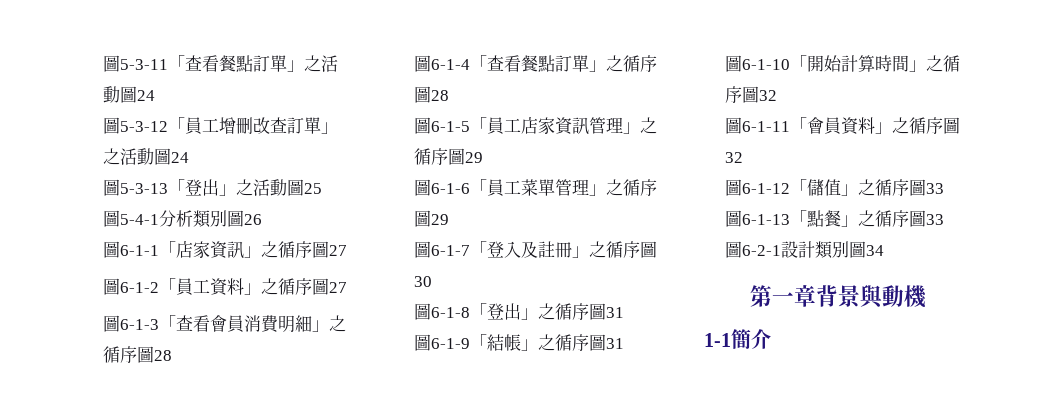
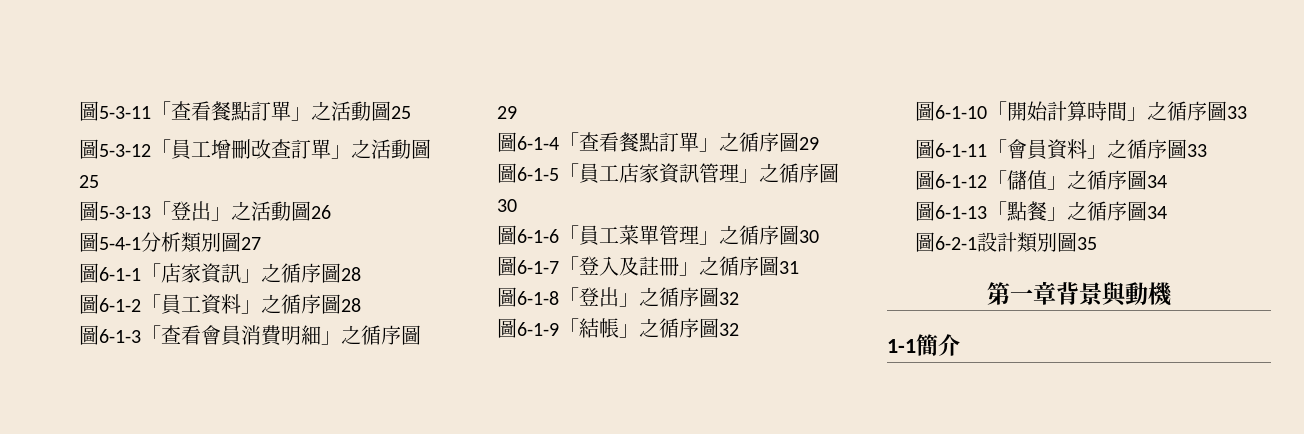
[136,90,155,101] 24 -> [390,106,411,119] 25
[170,152,189,163] 24 -> [78,175,99,188] 25
[303,183,322,194] 25 -> [310,205,331,219] 26
[243,214,262,225] 26 -> [240,237,261,250] 27
[328,245,347,256] 27 -> [340,267,361,281] 28
[328,282,347,293] 27 -> [340,298,361,312] 28
[153,350,172,361] 28 -> [496,106,517,119] 29
[430,90,449,101] 28 -> [798,137,819,150] 29
[464,152,483,163] 29 -> [496,199,517,212] 30
[430,214,449,225] 29 -> [798,230,819,243] 30
[413,276,432,287] 30 -> [778,261,799,274] 31
[605,307,624,318] 31 -> [718,292,739,305] 32
[605,338,624,349] 31 -> [718,323,739,336] 32
[758,90,777,101] 32 -> [1226,106,1247,119] 33
[724,152,743,163] 32 -> [1186,144,1207,157] 33
[925,183,944,194] 33 -> [1146,175,1167,188] 34
[925,214,944,225] 33 -> [1146,206,1167,219] 34
[865,245,884,256] 34 -> [1076,237,1097,250] 35

